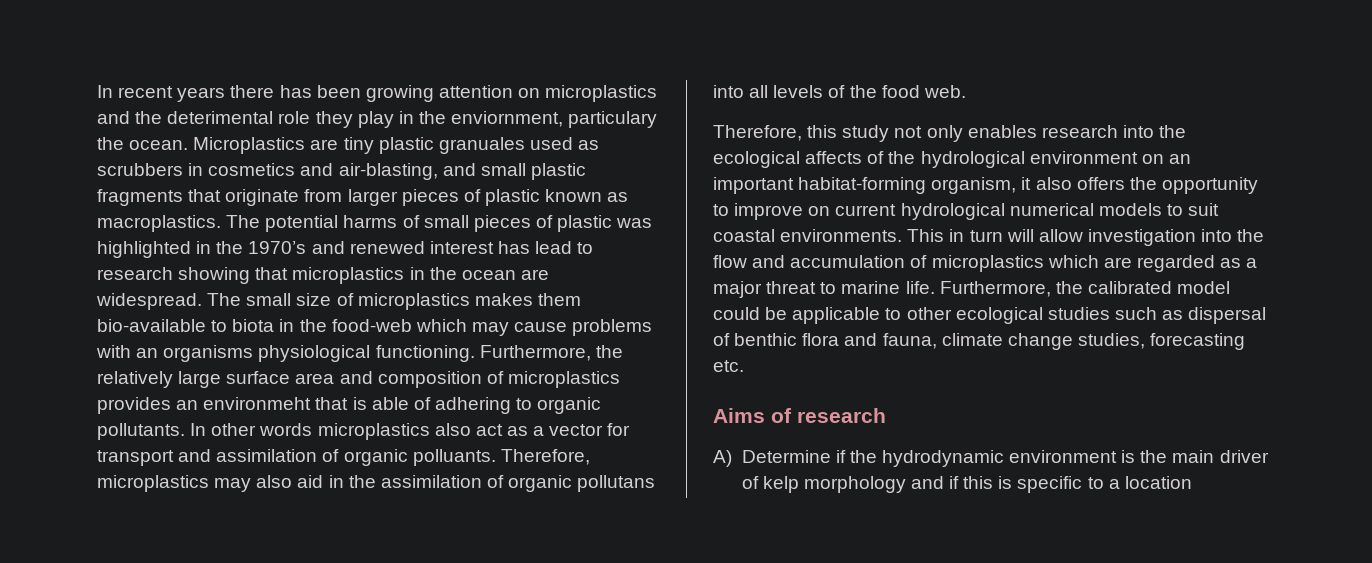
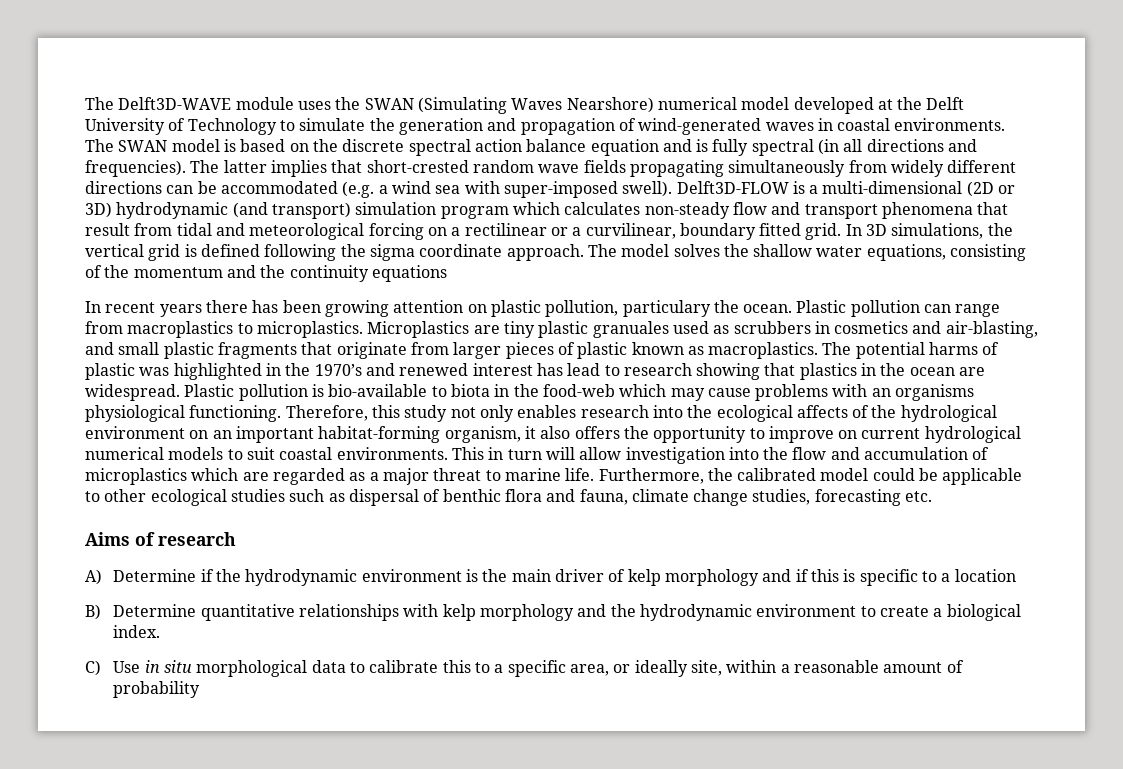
(97, 91) none -> [85,97,965,114] [85,118,1006,135] [85,139,978,156] [85,160,1017,177] [85,181,1016,198] [85,202,1009,219] [85,223,1013,240] [85,244,1027,261] [85,265,447,282] The Delft3D-WAVE module uses the SWAN (Simulating Waves Nearshore) numerical model developed at the Delft University of Technology to simulate the generation and propagation of wind-generated waves in coastal environments. The SWAN model is based on the discrete spectral action balance equation and is fully spectral (in all directions and frequencies). The latter implies that short-crested random wave fields propagating simultaneously from widely different directions can be accommodated (e.g. a wind sea with super-imposed swell). Delft3D-FLOW is a multi-dimensional (2D or 3D) hydrodynamic (and transport) simulation program which calculates non-steady flow and transport phenomena that result from tidal and meteorological forcing on a rectilinear or a curvilinear, boundary fitted grid. In 3D simulations, the vertical grid is defined following the sigma coordinate approach. The model solves the shallow water equations, consisting of the momentum and the continuity equations //
[545,85,658,102] [97,111,658,128] [97,137,189,150] microplastics and the deterimental role they play in the enviornment, particulary the ocean. -> [490,300,1001,317] [85,321,363,338] plastic pollution, particulary the ocean. Plastic pollution can range from macroplastics to microplastics.
[423,215,553,232] small pieces of -> (1000, 348) none
[292,267,405,284] microplastics -> [799,363,857,380] plastics
[207,293,581,310] The small size of microplastics makes them -> [184,384,324,401] Plastic pollution is
[479,345,623,361] [97,371,620,388] [97,397,602,414] [97,423,631,440] [97,449,590,466] [97,475,656,492] [713,85,966,98] Furthermore, the relatively large surface area and composition of microplastics provides an environmeht that is able of adhering to organic pollutants. In other words microplastics also act as a vector for transport and assimilation of organic polluants. Therefore, microplastics may also aid in the assimilation of organic pollutans into all levels of the food web. // -> (282, 413) none
(1192, 482) none -> [85,604,1021,621] [113,625,161,638] [85,660,964,677] [113,681,201,698] // B) Determine quantitative relationships with kelp morphology and the hydrodynamic environment to create a biological index. // C) Use in situ morphological data to calibrate this to a specific area, or ideally site, within a reasonable amount of probability

